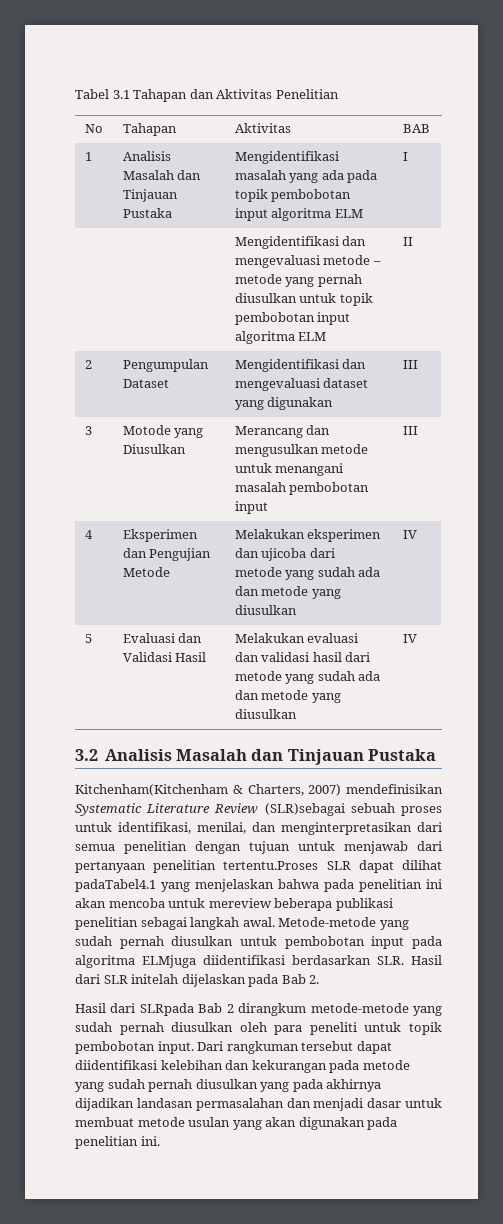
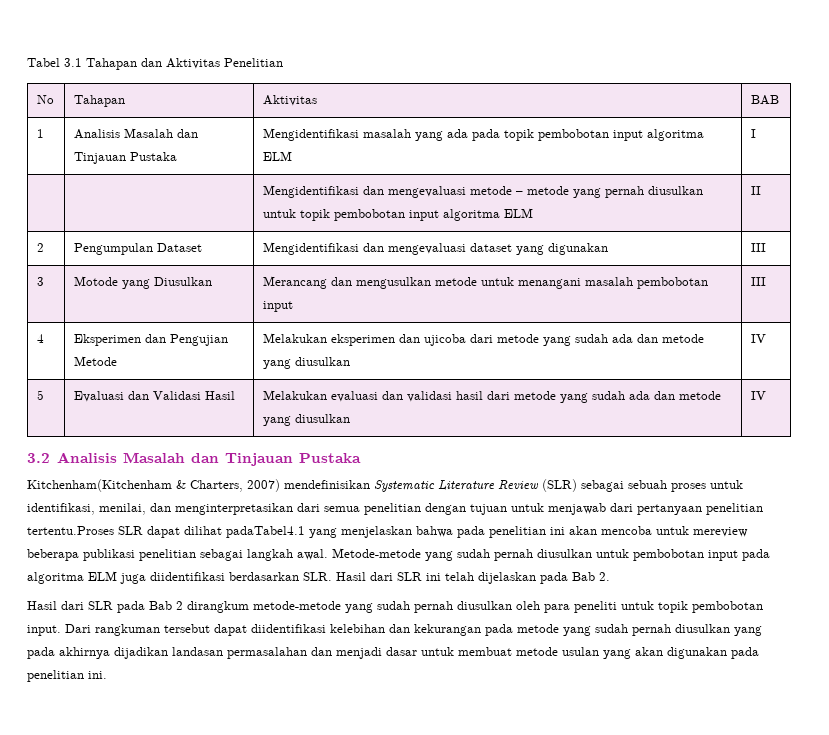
[264,803,345,816] (SLR)sebagai -> [542,479,624,492] (SLR) sebagai
[142,955,196,968] ELMjuga -> [88,571,146,584] ELM juga
[131,974,179,984] initelah -> [426,572,474,581] ini telah
[139,1003,194,1016] SLRpada -> [88,601,145,613] SLR pada

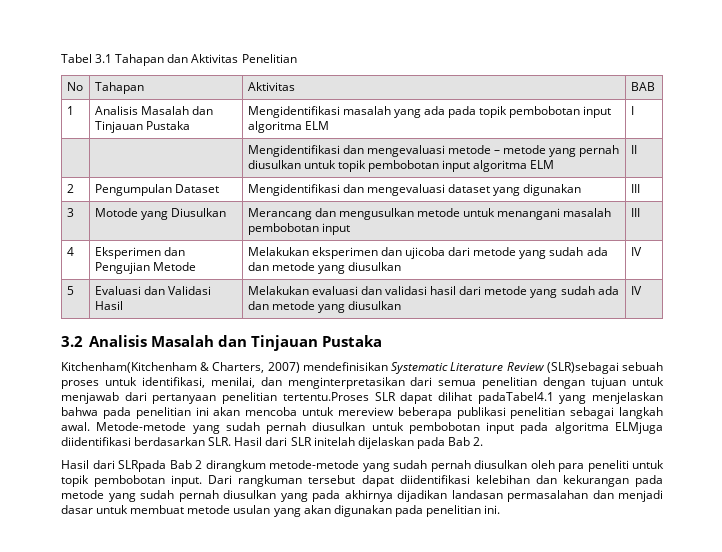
[542,479,624,492] (SLR) sebagai -> [546,362,619,374] (SLR)sebagai
[88,571,146,584] ELM juga -> [614,422,663,434] ELMjuga
[426,572,474,581] ini telah -> [313,437,355,446] initelah
[88,601,145,613] SLR pada -> [118,460,166,472] SLRpada

